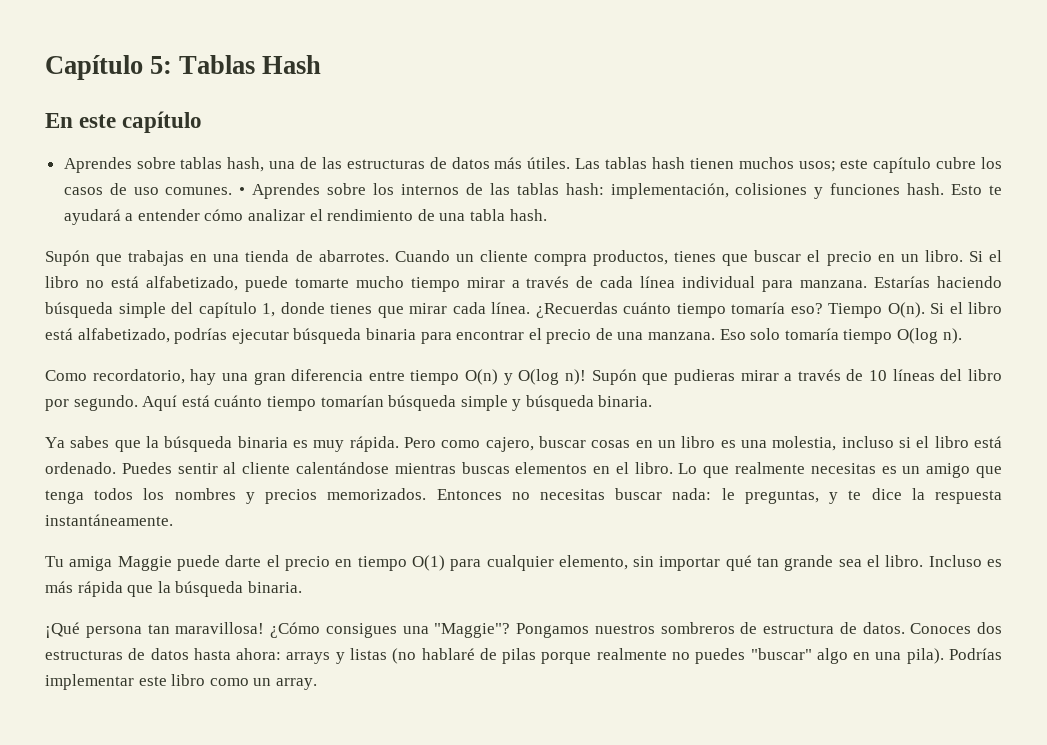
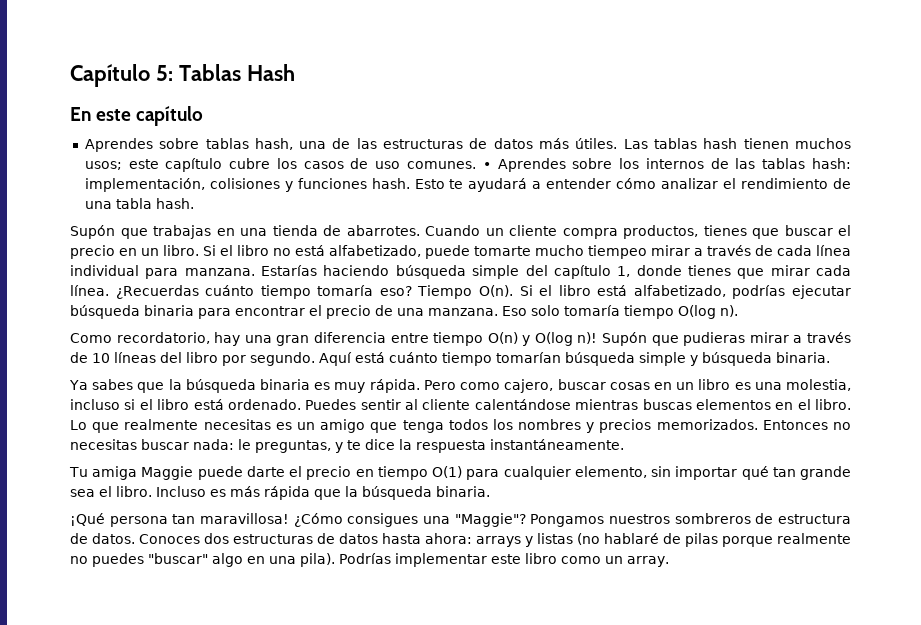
[410,277,460,292] tiempo -> [588,245,647,259] tiempeo

